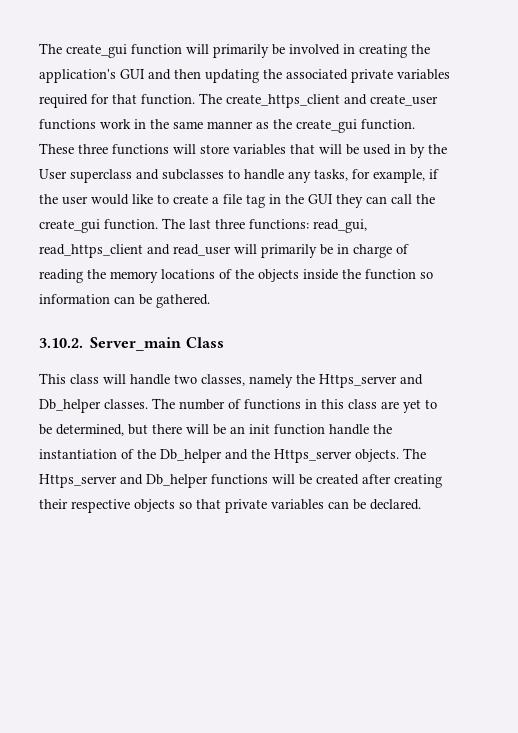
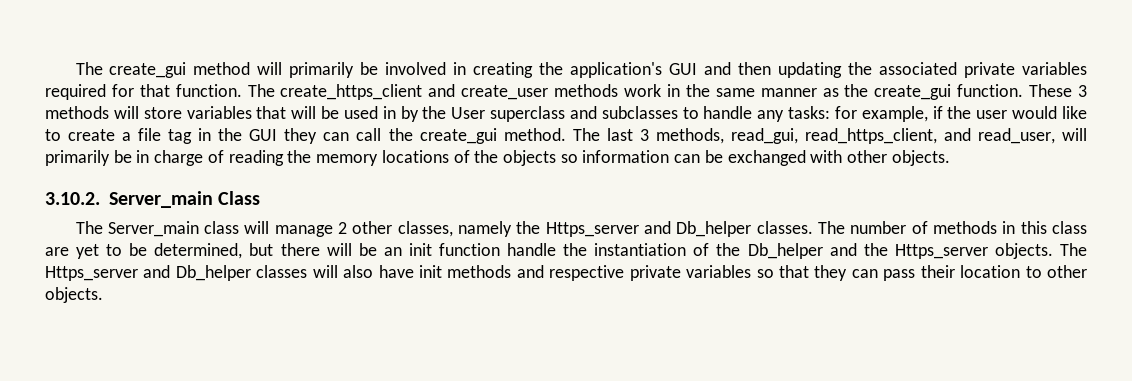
[131,44,182,55] function -> [193,62,251,75] method
[39,119,96,130] functions -> [554,84,619,97] methods
[78,144,169,155] three functions -> [1078,85,1088,97] [45,106,109,119] 3 methods
[314,169,348,181] tasks, -> [788,106,831,119] tasks:
[104,219,158,230] function. -> [503,128,566,141] method.
[215,219,367,233] [39,244,231,258] three functions: read_gui, read_https_client and read_user -> [639,128,1055,144] 3 methods, read_gui, read_https_client, and read_user,
[303,269,416,280] inside the function -> (556, 158) none
[156,294,210,308] gathered. -> [727,150,950,166] exchanged with other objects.
[39,373,197,385] This class will handle two -> [75,221,393,237] The Server_main class will manage 2 other
[244,399,301,410] functions -> [933,221,998,234] methods
[211,474,442,488] [39,499,421,513] functions will be created after creating their respective objects so that private variables can be declared. -> [256,265,1088,281] [45,287,103,303] classes will also have init methods and respective private variables so that they can pass their location to other objects.

